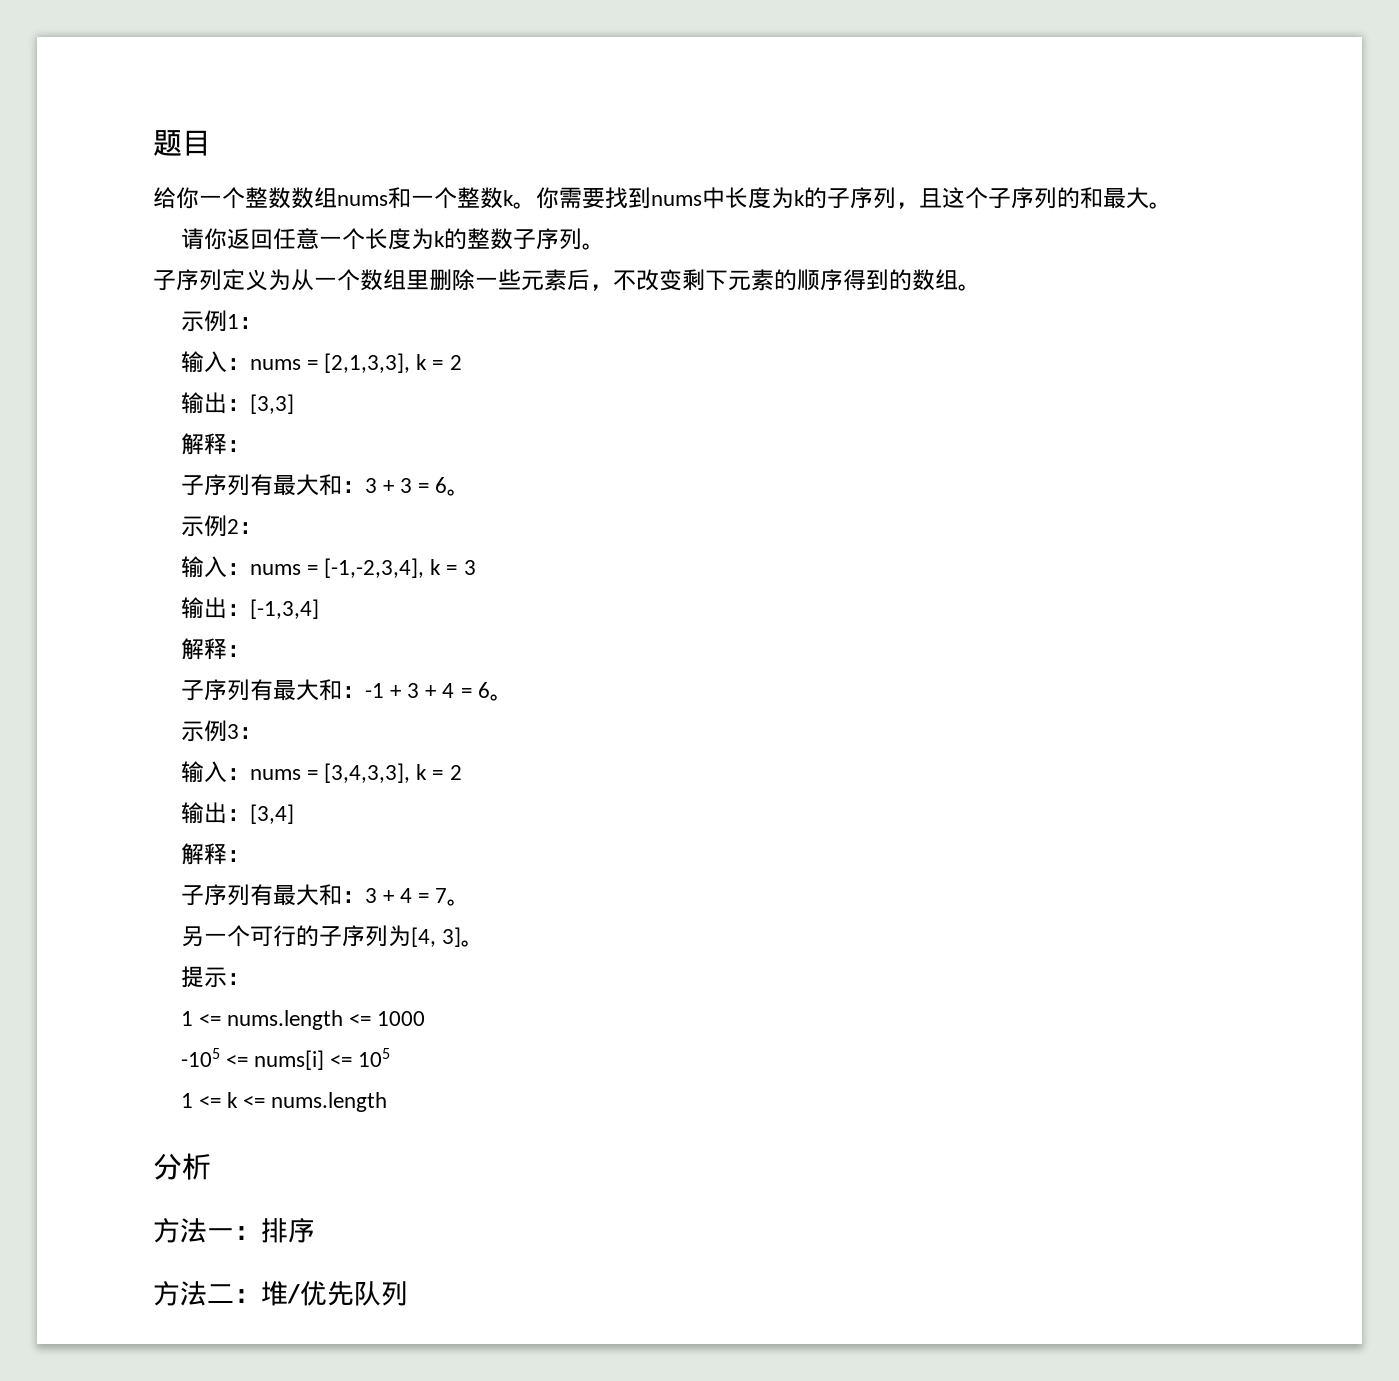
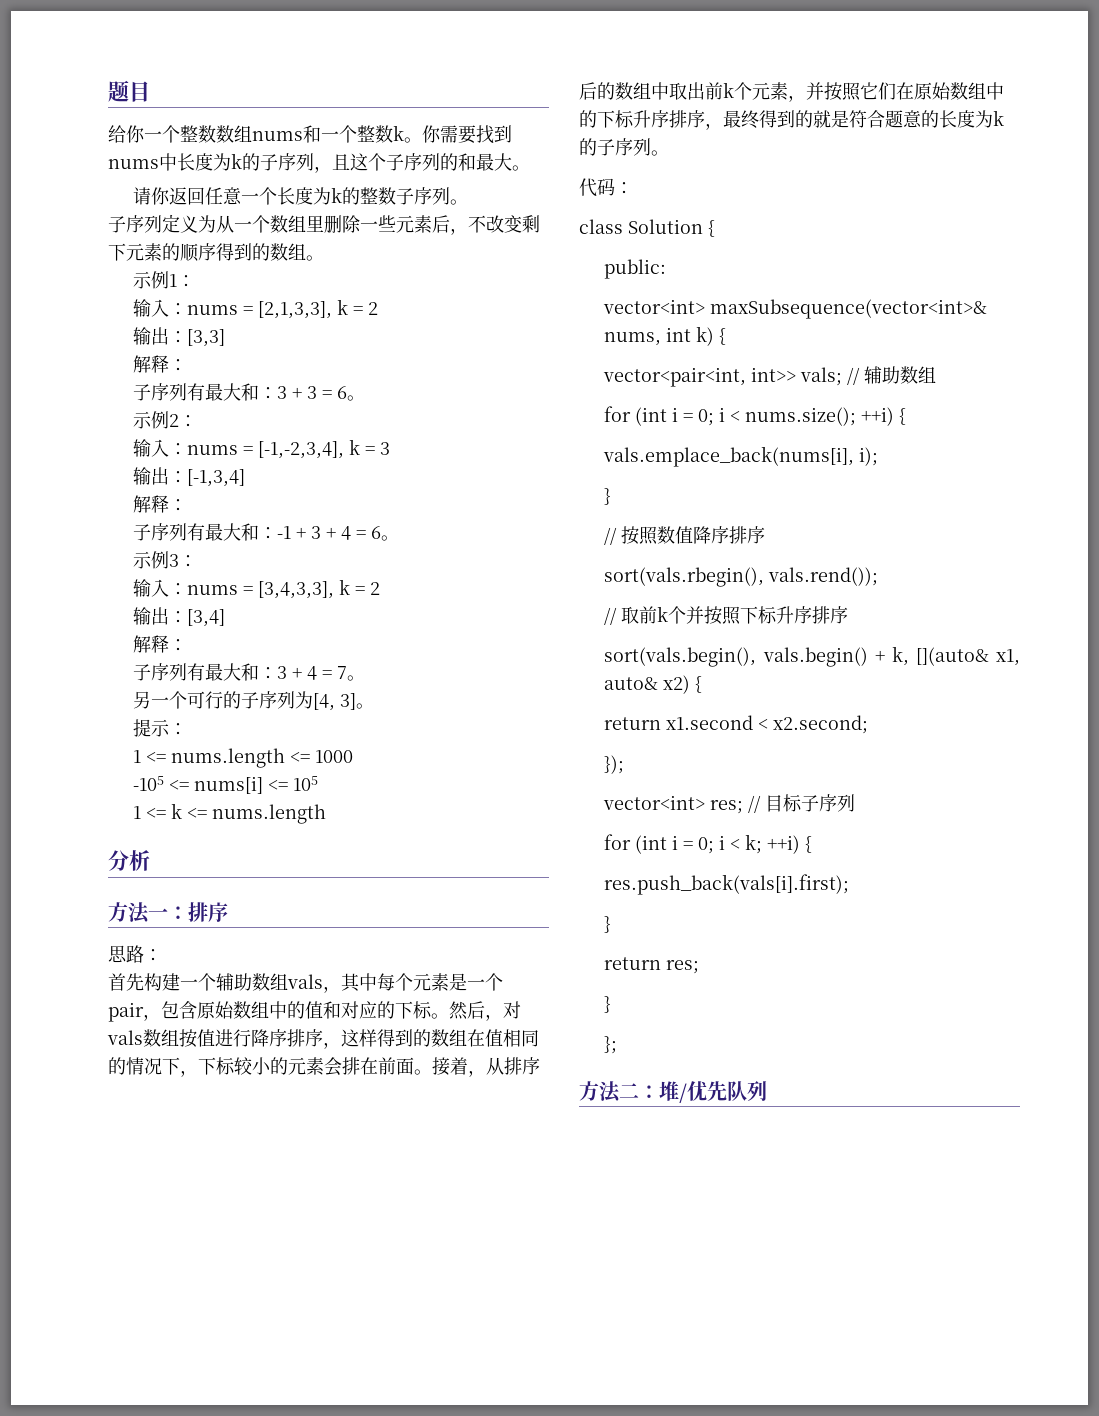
(315, 1230) none -> [108,945,162,963] [108,973,503,993] [108,1001,521,1022] [107,1029,539,1049] [108,1057,540,1077] [579,82,1004,102] [579,110,1004,130] [579,138,669,156] [579,178,633,197] [579,219,715,237] [604,259,667,279] [603,299,988,319] [604,326,727,346] [603,366,937,387] [604,406,907,426] [603,446,879,467] [604,488,612,505] [604,526,766,545] [604,567,879,587] [604,606,849,625] [604,646,1020,667] [604,675,703,694] [604,715,869,734] [604,755,625,774] [603,794,856,814] [604,834,813,854] [604,874,850,895] [604,916,612,933] [604,957,700,974] [604,996,612,1013] [604,1036,618,1054] // 思路： // 首先构建一个辅助数组vals，其中每个元素是一个pair，包含原始数组中的值和对应的下标。然后，对vals数组按值进行降序排序，这样得到的数组在值相同的情况下，下标较小的元素会排在前面。接着，从排序后的数组中取出前k个元素，并按照它们在原始数组中的下标升序排序，最终得到的就是符合题意的长度为k的子序列。 // 代码： // class Solution { // public: // vector<int> maxSubsequence(vector<int>& nums, int k) { // vector<pair<int, int>> vals; // 辅助数组 // for (int i = 0; i < nums.size(); ++i) { // vals.emplace_back(nums[i], i); // } // // 按照数值降序排序 // sort(vals.rbegin(), vals.rend()); // // 取前k个并按照下标升序排序 // sort(vals.begin(), vals.begin() + k, [](auto& x1, auto& x2) { // return x1.second < x2.second; // }); // vector<int> res; // 目标子序列 // for (int i = 0; i < k; ++i) { // res.push_back(vals[i].first); // } // return res; // } // };

